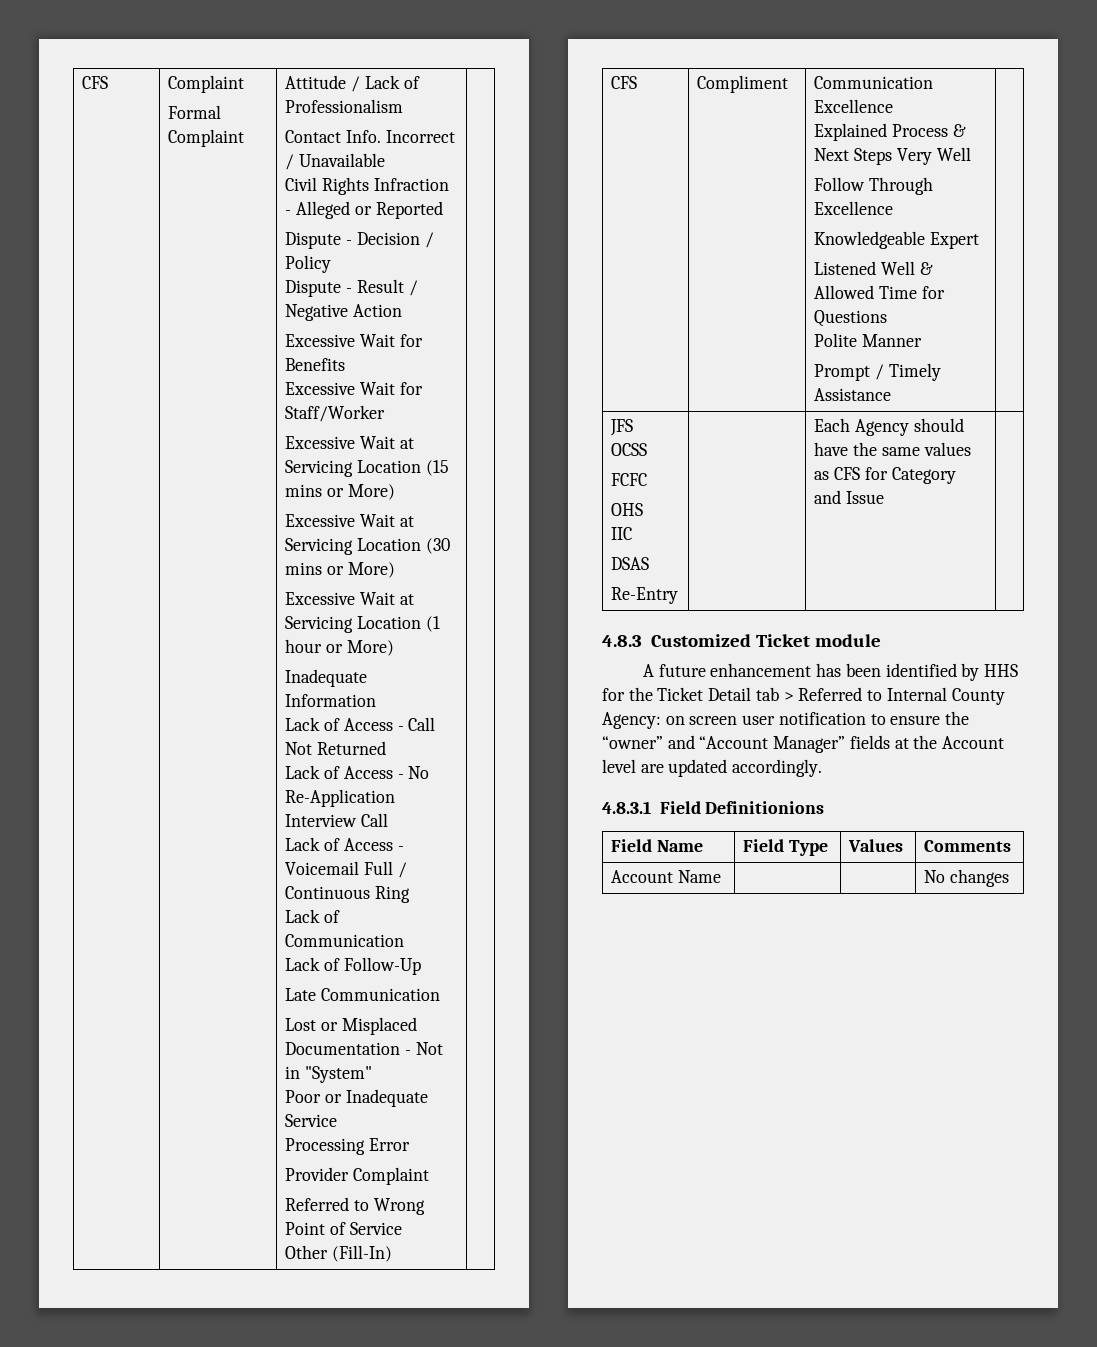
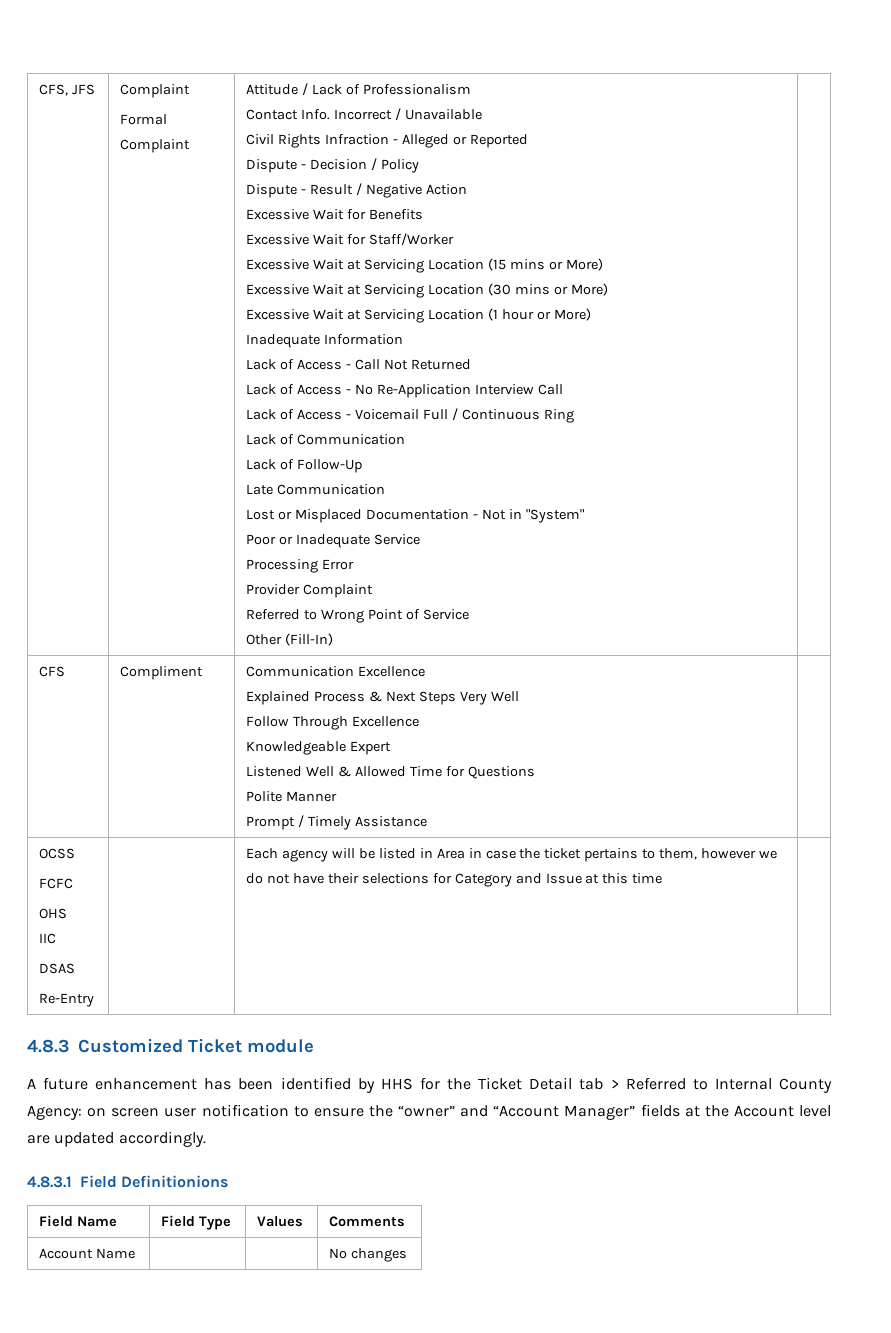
[82,76,109,89] CFS -> [39,84,96,96] CFS, JFS
[610,419,634,436] JFS // -> (427, 821) none
[855,418,964,436] [814,442,971,456] [814,467,861,480] Agency should have the same values as CFS -> [282,848,777,862] [246,873,429,884] agency will be listed in Area in case the ticket pertains to them, however we do not have their selections
(885, 497) none -> [585,873,663,884] at this time

